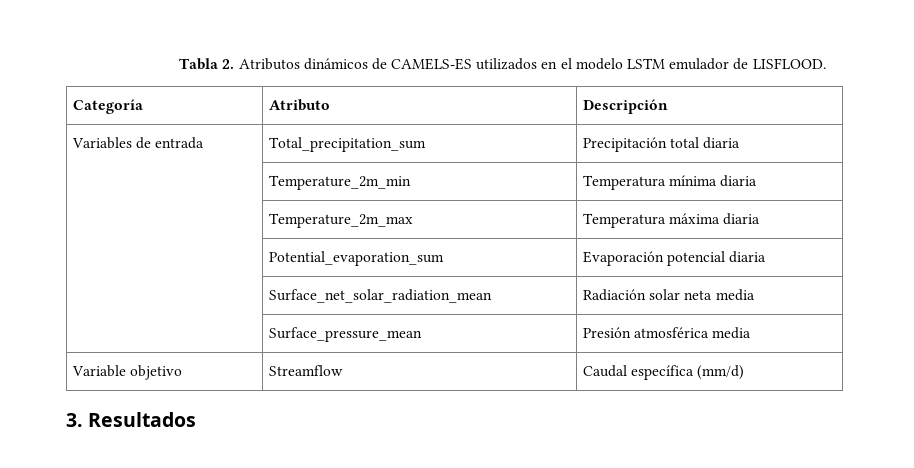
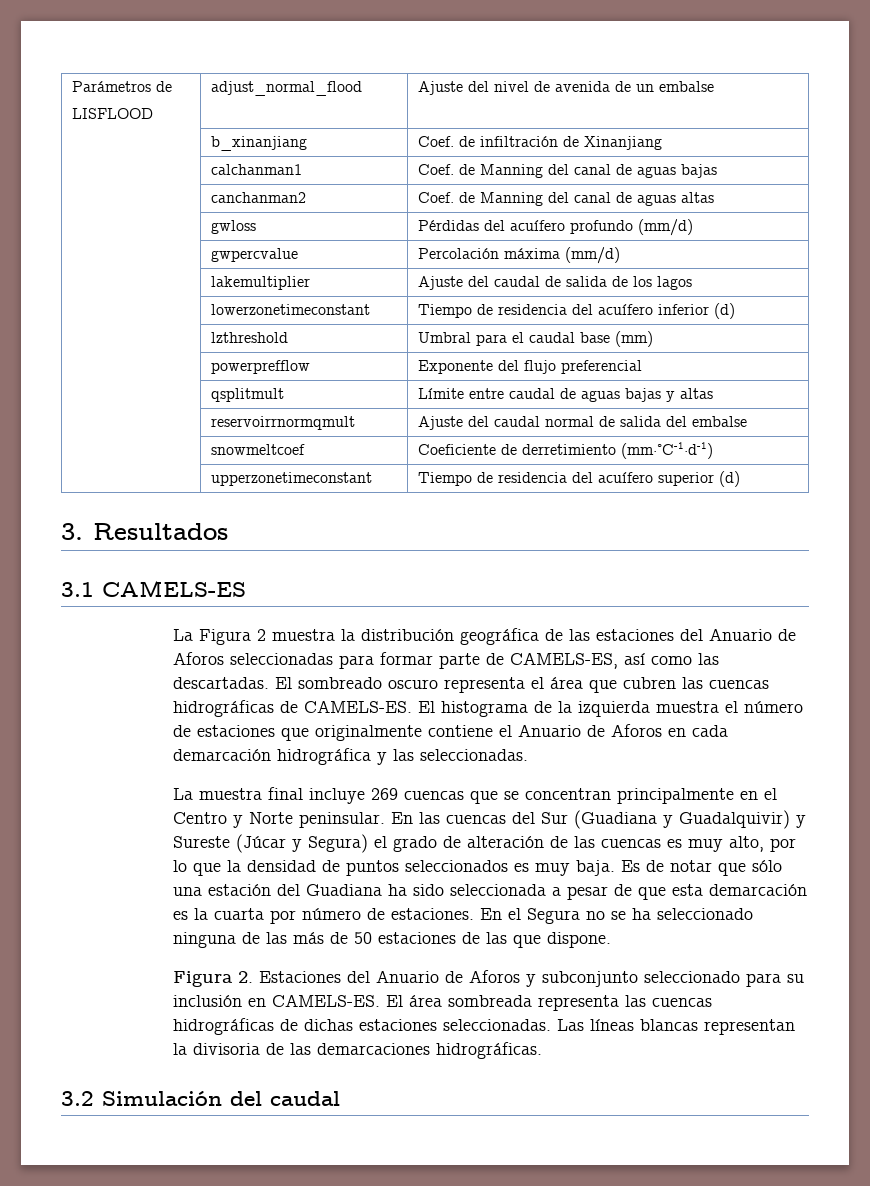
[179,58,826,70] [73,99,144,114] [269,99,331,111] [583,99,669,114] [72,137,205,149] [269,137,427,152] [583,137,741,152] [269,175,412,190] [583,175,758,190] [269,213,414,228] [583,213,761,228] [269,251,445,266] [583,251,767,266] [269,289,493,303] [583,289,755,301] [269,327,423,342] [583,327,752,339] [72,365,183,380] [269,365,344,376] [583,365,745,380] [66,412,197,427] Tabla 2. Atributos dinámicos de CAMELS-ES utilizados en el modelo LSTM emulador de LISFLOOD. // Categoría | Atributo | Descripción // Variables de entrada | Total_precipitation_sum | Precipitación total diaria // | Temperature_2m_min | Temperatura mínima diaria // | Temperature_2m_max | Temperatura máxima diaria // | Potential_evaporation_sum | Evaporación potencial diaria // | Surface_net_solar_radiation_mean | Radiación solar neta media // | Surface_pressure_mean | Presión atmosférica media // Variable objetivo | Streamflow | Caudal específica (mm/d) // 3. Resultados -> [72,81,173,92] [72,108,154,119] [211,81,363,96] [418,81,715,95] [211,136,308,151] [418,136,663,150] [211,164,303,175] [418,164,718,178] [211,192,307,203] [418,192,715,206] [211,220,257,234] [418,219,694,236] [211,248,299,262] [418,247,621,264] [211,276,311,290] [418,276,693,290] [211,304,371,315] [418,303,736,319] [211,332,289,343] [418,331,654,347] [211,360,311,374] [418,360,643,374] [211,388,285,402] [418,388,714,402] [211,416,356,430] [418,416,748,430] [211,444,306,455] [418,442,714,459] [211,472,373,486] [418,471,741,487] [61,523,228,540] [61,580,246,597] [173,628,797,645] [173,652,720,669] [173,677,770,693] [173,700,804,717] [173,724,729,741] [173,748,529,765] [173,787,778,804] [173,810,807,829] [173,834,797,853] [173,860,783,876] [173,884,808,900] [173,908,754,924] [173,932,612,948] [173,970,805,987] [173,994,713,1011] [173,1018,796,1035] [173,1042,543,1059] [61,1091,340,1106] Parámetros de // LISFLOOD | adjust_normal_flood | Ajuste del nivel de avenida de un embalse // | b_xinanjiang | Coef. de infiltración de Xinanjiang // | calchanman1 | Coef. de Manning del canal de aguas bajas // | canchanman2 | Coef. de Manning del canal de aguas altas // | gwloss | Pérdidas del acuífero profundo (mm/d) // | gwpercvalue | Percolación máxima (mm/d) // | lakemultiplier | Ajuste del caudal de salida de los lagos // | lowerzonetimeconstant | Tiempo de residencia del acuífero inferior (d) // | lzthreshold | Umbral para el caudal base (mm) // | powerprefflow | Exponente del flujo preferencial // | qsplitmult | Límite entre caudal de aguas bajas y altas // | reservoirrnormqmult | Ajuste del caudal normal de salida del embalse // | snowmeltcoef | Coeficiente de derretimiento (mm·°C-1·d-1) // | upperzonetimeconstant | Tiempo de residencia del acuífero superior (d) // 3. Resultados // 3.1 CAMELS-ES // La Figura 2 muestra la distribución geográfica de las estaciones del Anuario de Aforos seleccionadas para formar parte de CAMELS-ES, así como las descartadas. El sombreado oscuro representa el área que cubren las cuencas hidrográficas de CAMELS-ES. El histograma de la izquierda muestra el número de estaciones que originalmente contiene el Anuario de Aforos en cada demarcación hidrográfica y las seleccionadas. // La muestra final incluye 269 cuencas que se concentran principalmente en el Centro y Norte peninsular. En las cuencas del Sur (Guadiana y Guadalquivir) y Sureste (Júcar y Segura) el grado de alteración de las cuencas es muy alto, por lo que la densidad de puntos seleccionados es muy baja. Es de notar que sólo una estación del Guadiana ha sido seleccionada a pesar de que esta demarcación es la cuarta por número de estaciones. En el Segura no se ha seleccionado ninguna de las más de 50 estaciones de las que dispone. // Figura 2. Estaciones del Anuario de Aforos y subconjunto seleccionado para su inclusión en CAMELS-ES. El área sombreada representa las cuencas hidrográficas de dichas estaciones seleccionadas. Las líneas blancas representan la divisoria de las demarcaciones hidrográficas. // 3.2 Simulación del caudal

